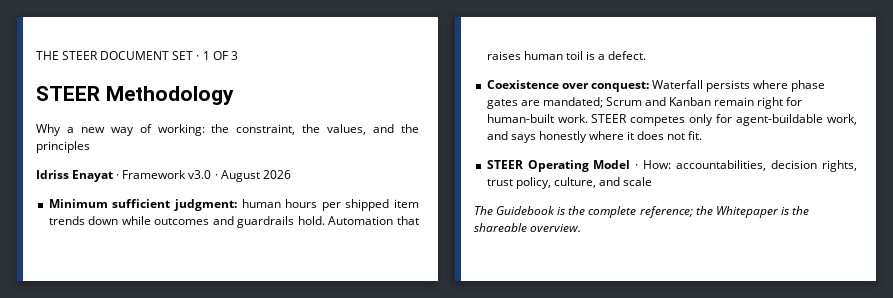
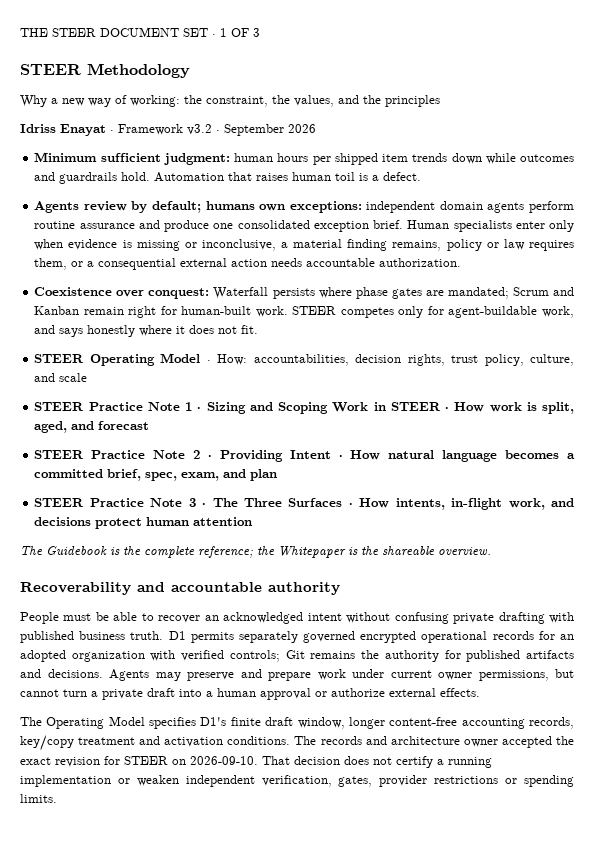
[188,170,260,182] v3.0 · August -> [187,124,284,136] v3.2 · September
(647, 55) none -> [34,201,574,213] [34,220,574,232] [34,239,575,251] [34,258,462,270] // Agents review by default; humans own exceptions: independent domain agents perform routine assurance and produce one consolidated exception brief. Human specialists enter only when evidence is missing or inconclusive, a material finding remains, policy or law requires them, or a consequential external action needs accountable authorization.
(653, 181) none -> [34,402,574,414] [34,421,150,433] [34,450,575,462] [34,469,278,481] [34,498,574,510] [34,517,253,529] // STEER Practice Note 1 · Sizing and Scoping Work in STEER · How work is split, aged, and forecast // STEER Practice Note 2 · Providing Intent · How natural language becomes a committed brief, spec, exam, and plan // STEER Practice Note 3 · The Three Surfaces · How intents, in-flight work, and decisions protect human attention
(582, 228) none -> [20,582,340,595] [20,612,574,624] [20,631,574,643] [20,650,575,662] [20,669,574,681] [20,688,480,700] [20,716,575,729] [20,735,574,751] [20,756,492,768] [20,775,575,787] [20,794,57,803] // Recoverability and accountable authority // People must be able to recover an acknowledged intent without confusing private drafting with published business truth. D1 permits separately governed encrypted operational records for an adopted organization with verified controls; Git remains the authority for published artifacts and decisions. Agents may preserve and prepare work under current owner permissions, but cannot turn a private draft into a human approval or authorize external effects. // The Operating Model specifies D1's finite draft window, longer content-free accounting records, key/copy treatment and activation conditions. The records and architecture owner accepted the exact revision for STEER on 2026-09-10. That decision does not certify a running implementation or weaken independent verification, gates, provider restrictions or spending limits.

